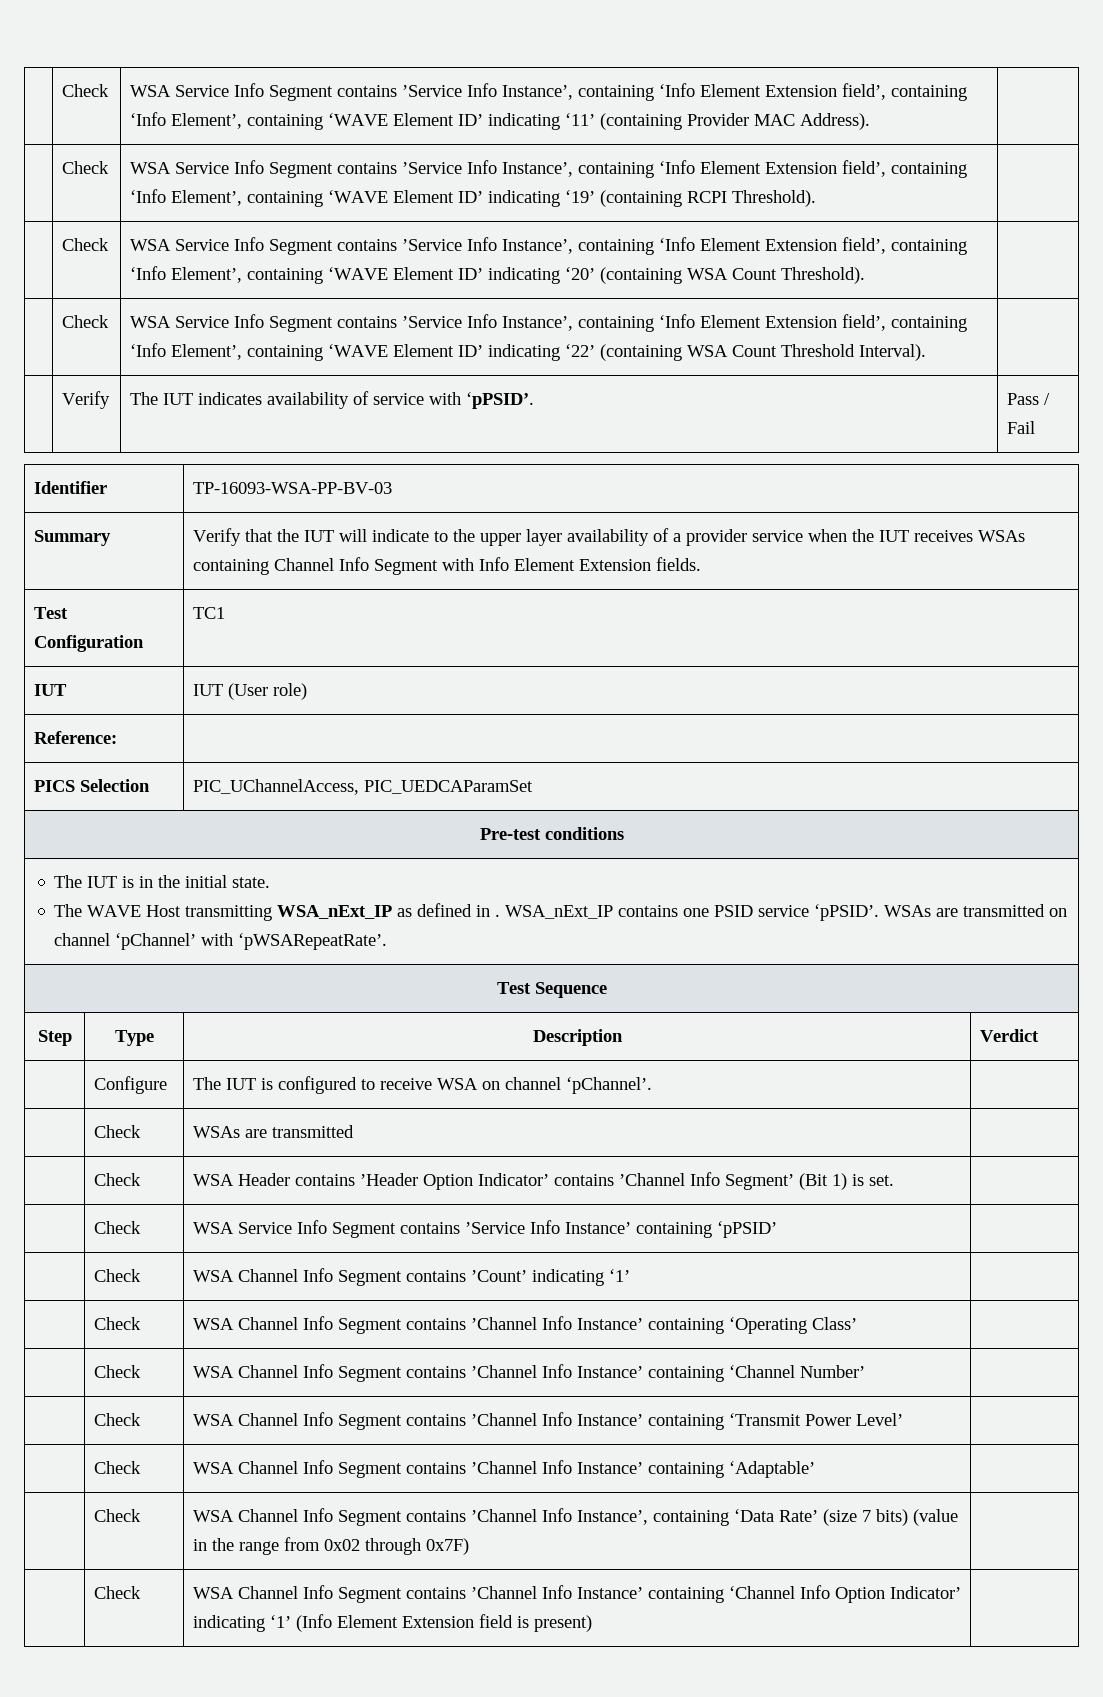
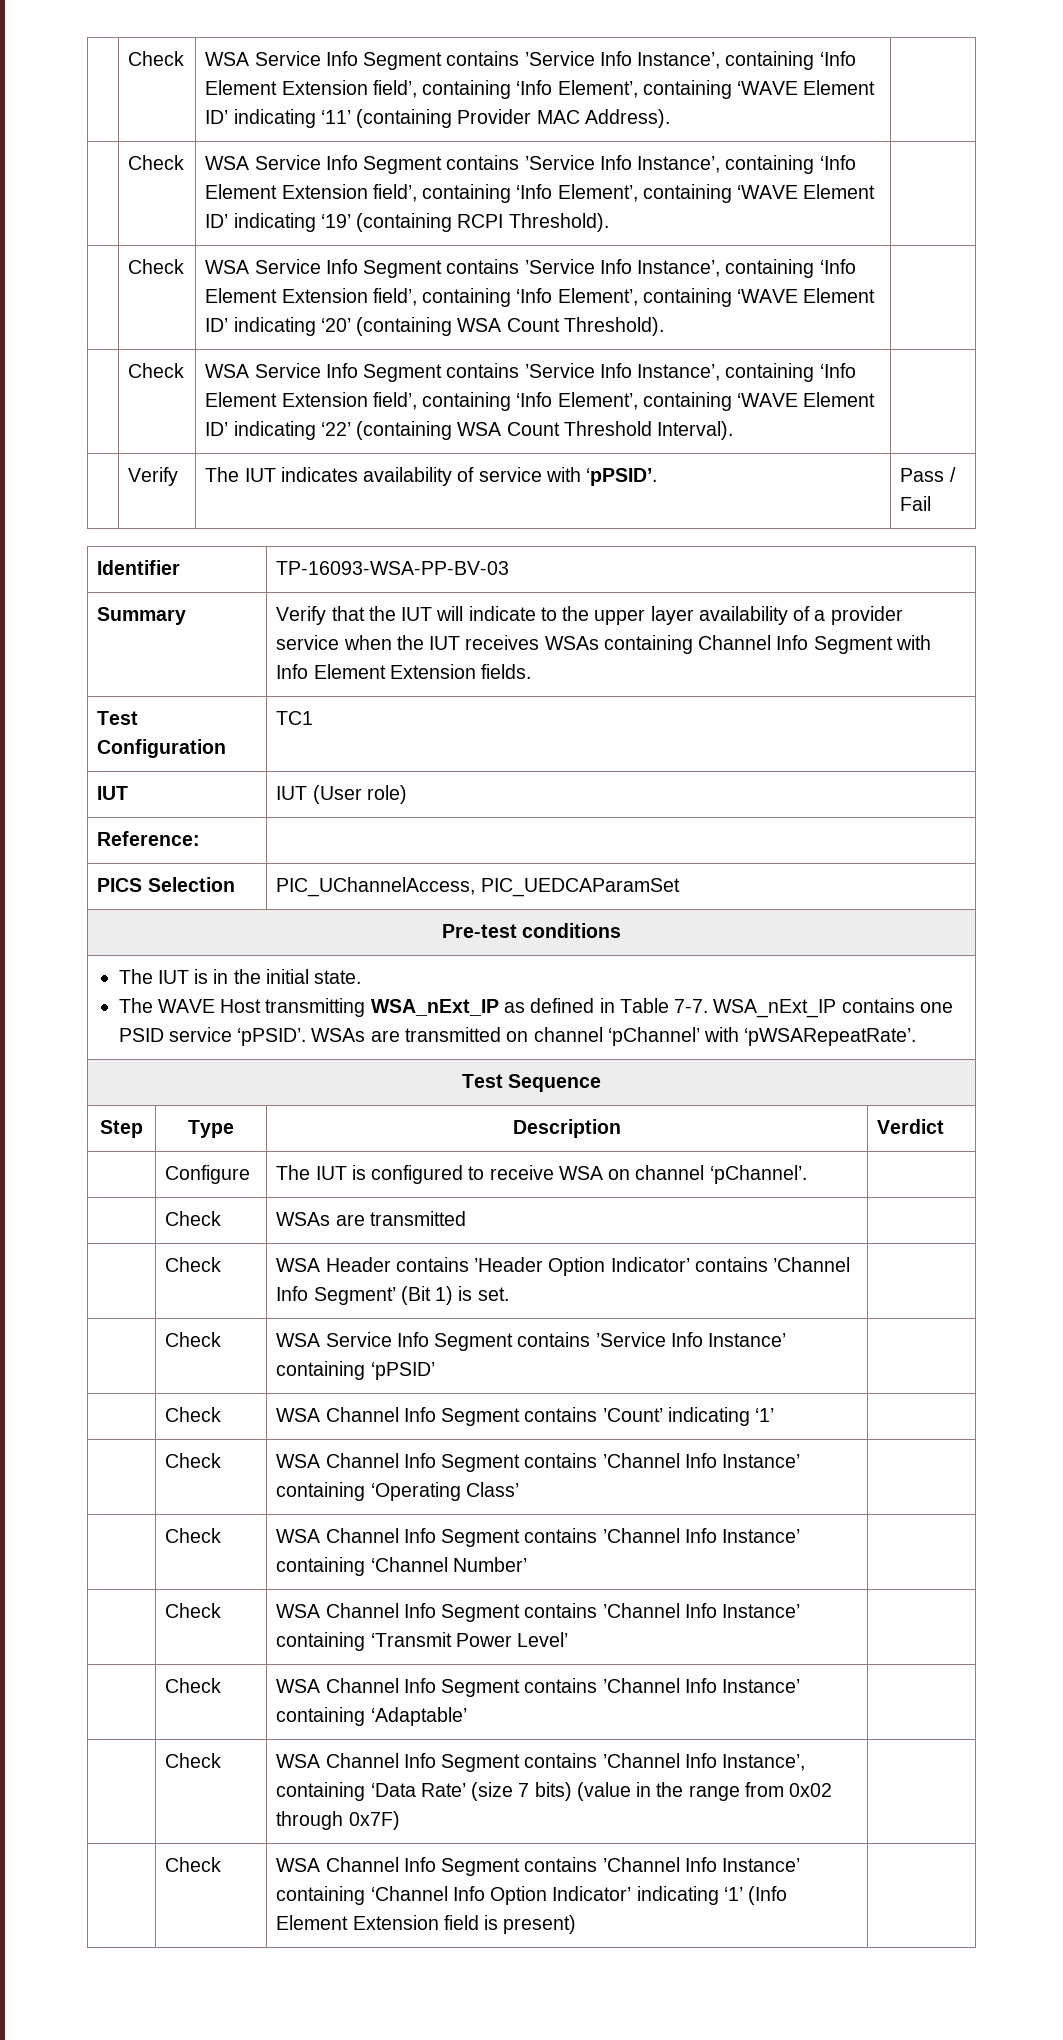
[495,914,501,917] . -> [619,998,709,1013] Table 7-7.

